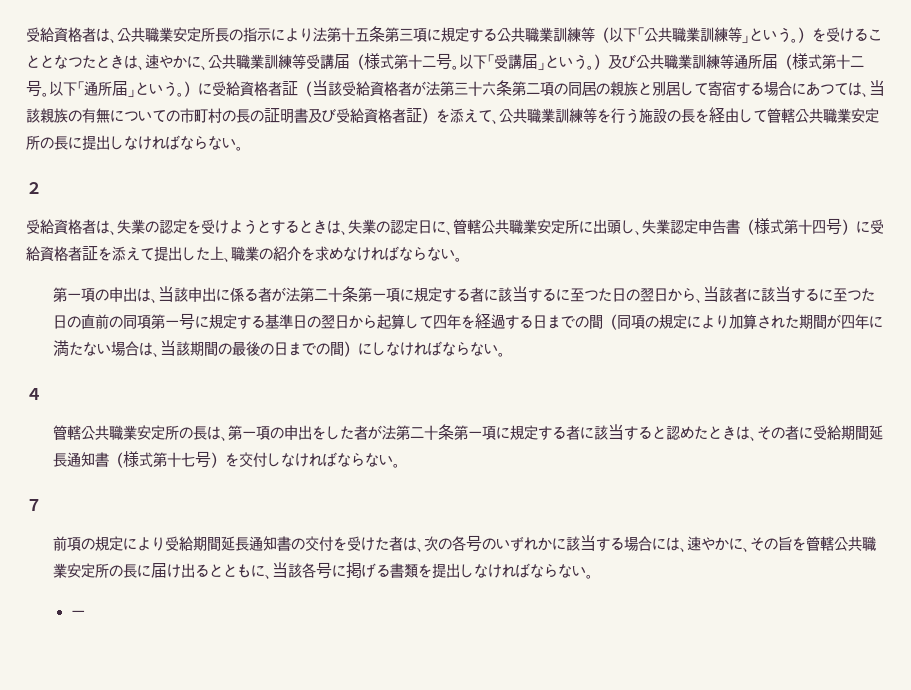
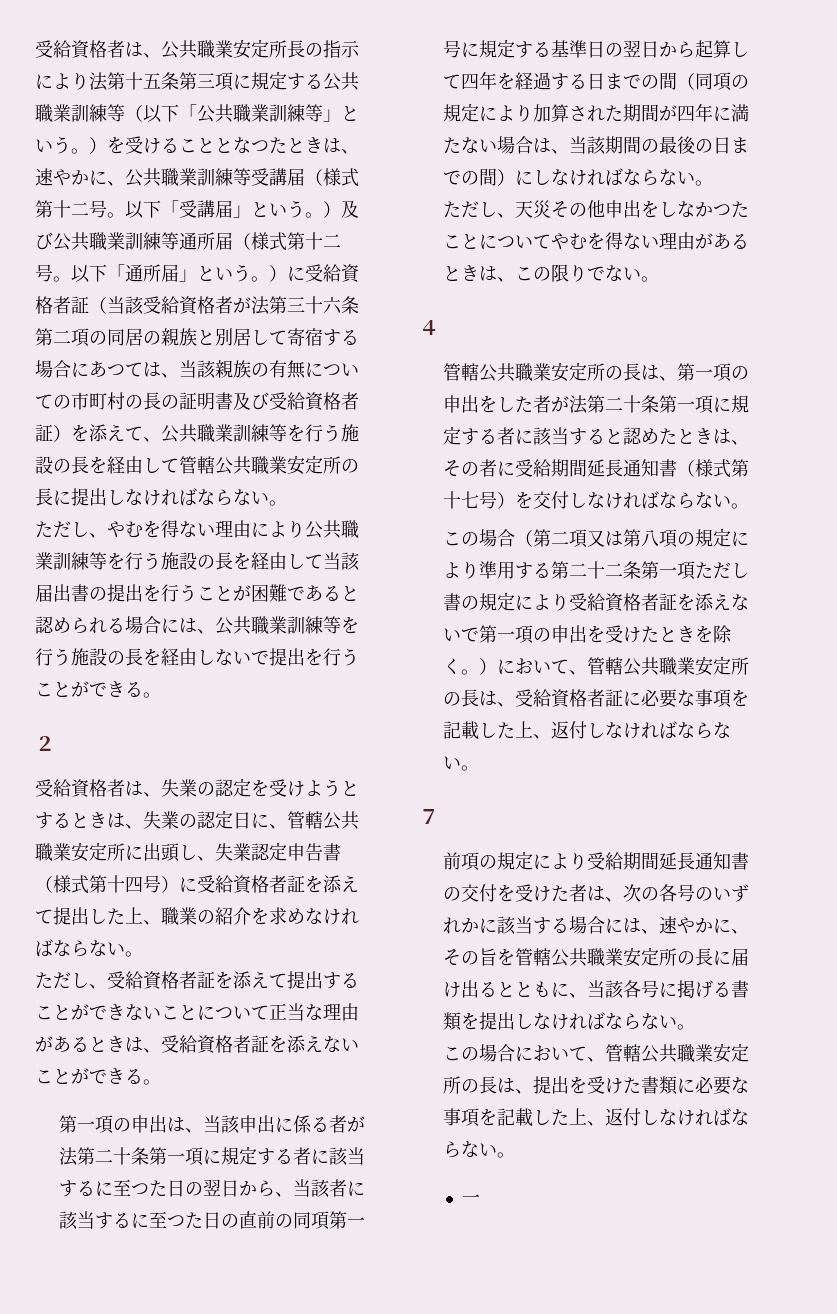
(243, 148) none -> [35,520,359,539] [35,552,360,571] [35,584,359,602] [35,616,359,635] [35,648,359,666] [35,681,161,698] // ただし、やむを得ない理由により公共職業訓練等を行う施設の長を経由して当該届出書の提出を行うことが困難であると認められる場合には、公共職業訓練等を行う施設の長を経由しないで提出を行うことができる。
(462, 259) none -> [35,971,359,990] [35,1003,359,1021] [35,1035,359,1054] [35,1068,161,1085] // ただし、受給資格者証を添えて提出することができないことについて正当な理由があるときは、受給資格者証を添えないことができる。
(506, 354) none -> [442,200,749,218] [442,232,749,250] [442,264,659,282] // ただし、天災その他申出をしなかつたことについてやむを得ない理由があるときは、この限りでない。
(401, 465) none -> [442,528,749,548] [442,561,749,580] [442,592,749,612] [442,625,732,644] [442,656,749,676] [442,689,749,708] [442,721,731,740] [442,756,479,771] // この場合（第二項又は第八項の規定により準用する第二十二条第一項ただし書の規定により受給資格者証を添えないで第一項の申出を受けたときを除く。）において、管轄公共職業安定所の長は、受給資格者証に必要な事項を記載した上、返付しなければならない。
(594, 576) none -> [442,1043,749,1063] [442,1076,749,1095] [442,1108,749,1127] [442,1141,515,1158] // この場合において、管轄公共職業安定所の長は、提出を受けた書類に必要な事項を記載した上、返付しなければならない。

